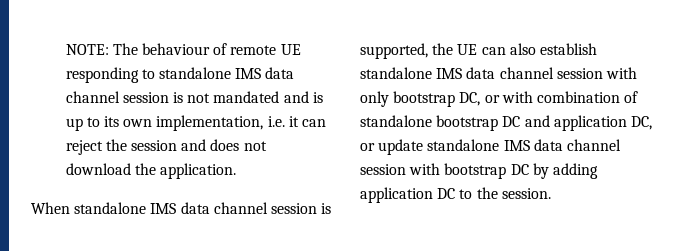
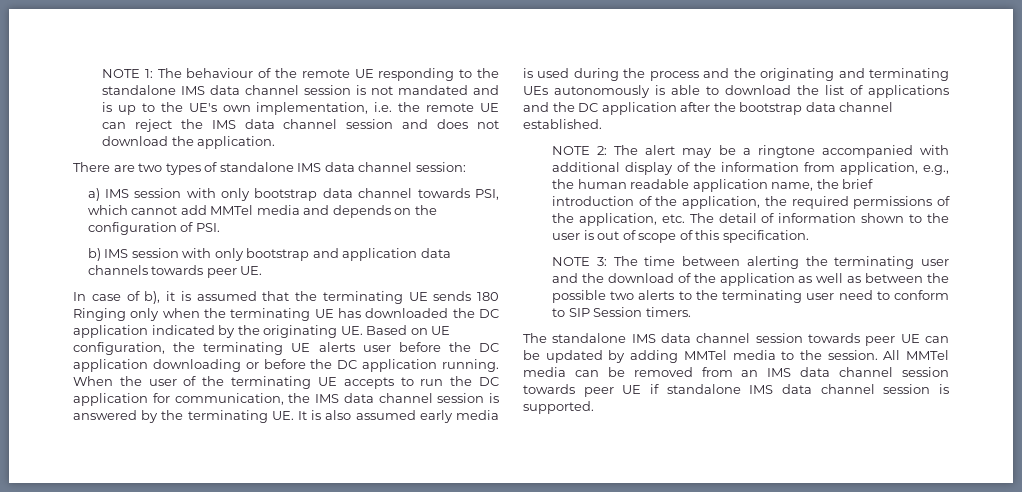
[65,44,109,55] NOTE: -> [102,69,153,78] NOTE 1:
(228, 49) none -> [275,68,298,78] the
(155, 74) none -> [477,68,500,78] the
[104,116,120,127] its -> [160,102,217,112] the UE's
[288,116,327,127] [65,139,127,155] it can reject the -> [398,102,499,112] [102,119,338,132] the remote UE can reject the IMS data channel
[31,202,332,214] [360,43,597,59] [360,67,637,79] [360,91,639,107] [360,115,652,131] [360,139,621,155] [360,163,598,179] [360,187,551,203] When standalone IMS data channel session is supported, the UE can also establish standalone IMS data channel session with only bootstrap DC, or with combination of standalone bootstrap DC and application DC, or update standalone IMS data channel session with bootstrap DC by adding application DC to the session. -> [73,162,466,175] [87,188,500,201] [87,205,437,218] [87,222,220,235] [87,248,451,261] [87,265,263,278] [73,291,499,304] [73,308,499,321] [73,325,451,338] [73,342,499,355] [73,359,499,372] [73,376,499,389] [73,393,499,406] [73,410,499,423] [523,68,949,81] [523,85,949,98] [523,102,894,115] [523,119,602,129] [552,145,949,158] [552,162,949,175] [552,179,874,192] [552,196,950,209] [552,213,949,226] [552,230,809,243] [552,256,950,269] [552,273,949,286] [552,290,949,303] [552,307,691,317] [523,333,949,346] [523,350,949,363] [523,367,949,377] [523,384,949,397] [523,401,594,414] There are two types of standalone IMS data channel session: // a) IMS session with only bootstrap data channel towards PSI, which cannot add MMTel media and depends on the configuration of PSI. // b) IMS session with only bootstrap and application data channels towards peer UE. // In case of b), it is assumed that the terminating UE sends 180 Ringing only when the terminating UE has downloaded the DC application indicated by the originating UE. Based on UE configuration, the terminating UE alerts user before the DC application downloading or before the DC application running. When the user of the terminating UE accepts to run the DC application for communication, the IMS data channel session is answered by the terminating UE. It is also assumed early media is used during the process and the originating and terminating UEs autonomously is able to download the list of applications and the DC application after the bootstrap data channel established. // NOTE 2: The alert may be a ringtone accompanied with additional display of the information from application, e.g., the human readable application name, the brief introduction of the application, the required permissions of the application, etc. The detail of information shown to the user is out of scope of this specification. // NOTE 3: The time between alerting the terminating user and the download of the application as well as between the possible two alerts to the terminating user need to conform to SIP Session timers. // The standalone IMS data channel session towards peer UE can be updated by adding MMTel media to the session. All MMTel media can be removed from an IMS data channel session towards peer UE if standalone IMS data channel session is supported.

